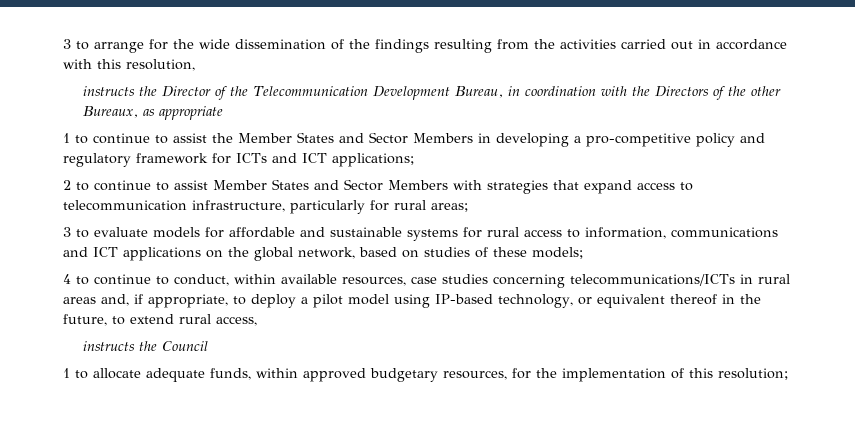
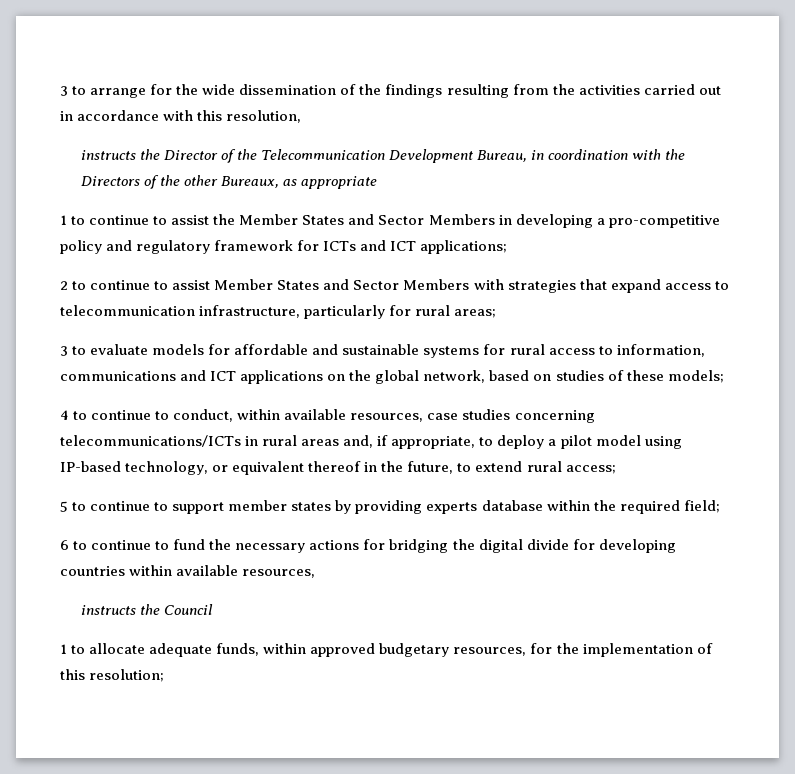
[216,316,257,326] access, -> [565,465,616,474] [60,500,720,514] [60,539,676,553] [60,565,316,578] access; // 5 to continue to support member states by providing experts database within the required field; // 6 to continue to fund the necessary actions for bridging the digital divide for developing countries within available resources,

